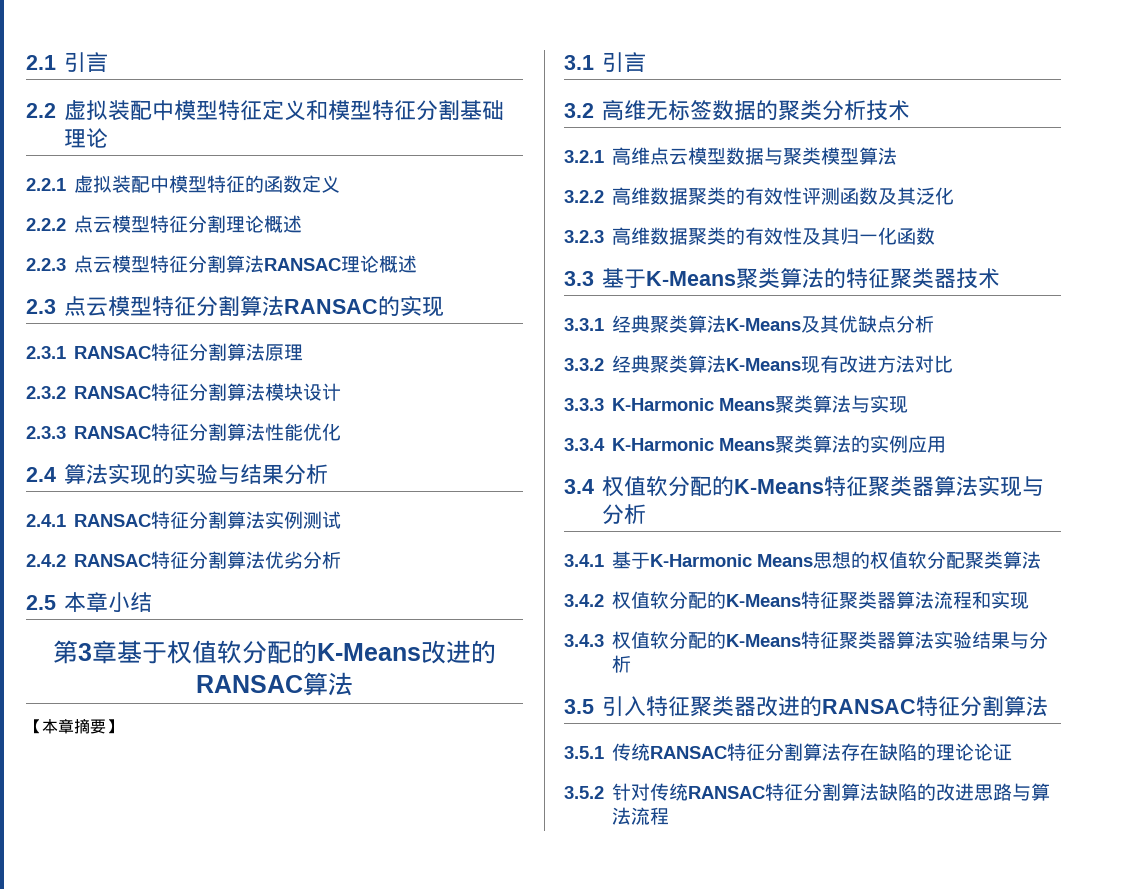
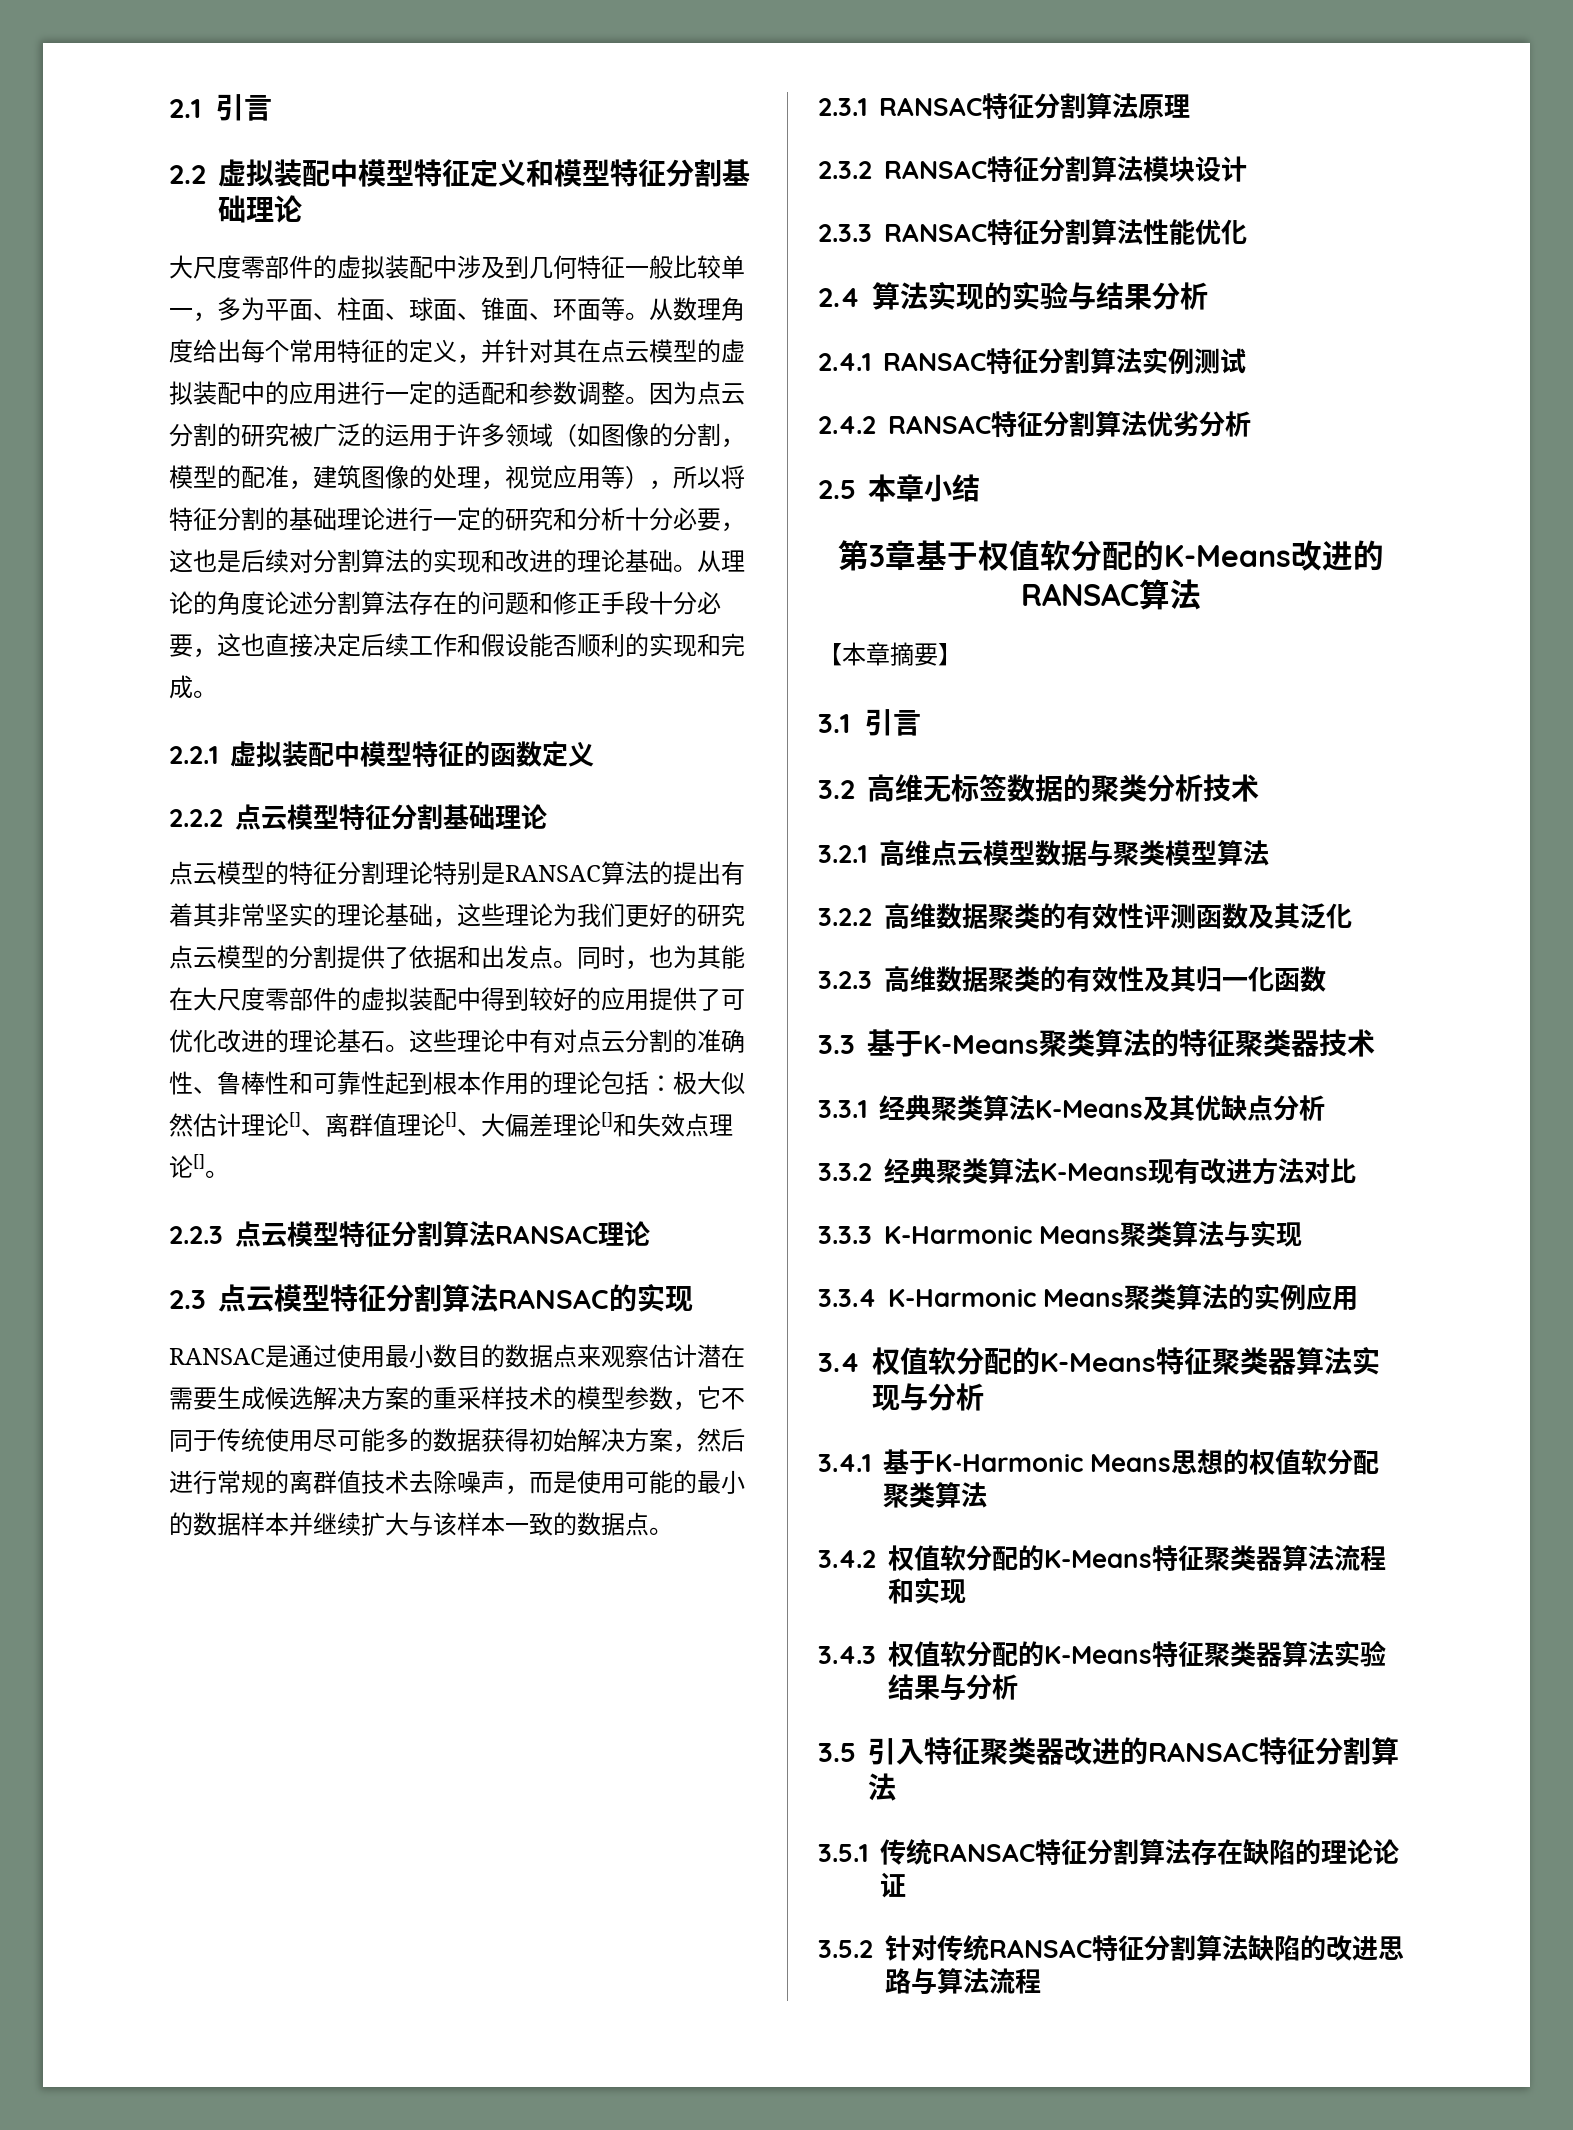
(108, 138) none -> [169,255,745,279] [169,297,745,322] [169,339,745,364] [169,381,745,405] [169,423,745,448] [169,465,745,490] [169,507,745,532] [169,549,745,573] [169,591,721,615] [169,633,745,658] [169,675,217,699] // 大尺度零部件的虚拟装配中涉及到几何特征一般比较单一，多为平面、柱面、球面、锥面、环面等。从数理角度给出每个常用特征的定义，并针对其在点云模型的虚拟装配中的应用进行一定的适配和参数调整。因为点云分割的研究被广泛的运用于许多领域（如图像的分割，模型的配准，建筑图像的处理，视觉应用等），所以将特征分割的基础理论进行一定的研究和分析十分必要，这也是后续对分割算法的实现和改进的理论基础。从理论的角度论述分割算法存在的问题和修正手段十分必要，这也直接决定后续工作和假设能否顺利的实现和完成。
[226,215,302,233] 理论概述 -> [442,804,547,830] [169,861,745,885] [169,903,745,928] [169,945,745,970] [169,987,745,1011] [169,1029,745,1053] [169,1071,745,1095] [169,1112,301,1137] [301,1112,457,1137] [457,1112,733,1137] [169,1154,205,1178] [205,1170,229,1178] 基础理论 // 点云模型的特征分割理论特别是RANSAC算法的提出有着其非常坚实的理论基础，这些理论为我们更好的研究点云模型的分割提供了依据和出发点。同时，也为其能在大尺度零部件的虚拟装配中得到较好的应用提供了可优化改进的理论基石。这些理论中有对点云分割的准确性、鲁棒性和可靠性起到根本作用的理论包括：极大似然估计理论[]、离群值理论[]、大偏差理论[]和失效点理论[]。
[379,255,417,273] 概述 -> (650, 1234) none
(444, 306) none -> [169,1344,745,1368] [169,1386,745,1411] [169,1428,745,1453] [169,1470,745,1495] [169,1512,673,1536] // RANSAC是通过使用最小数目的数据点来观察估计潜在需要生成候选解决方案的重采样技术的模型参数，它不同于传统使用尽可能多的数据获得初始解决方案，然后进行常规的离群值技术去除噪声，而是使用可能的最小的数据样本并继续扩大与该样本一致的数据点。

